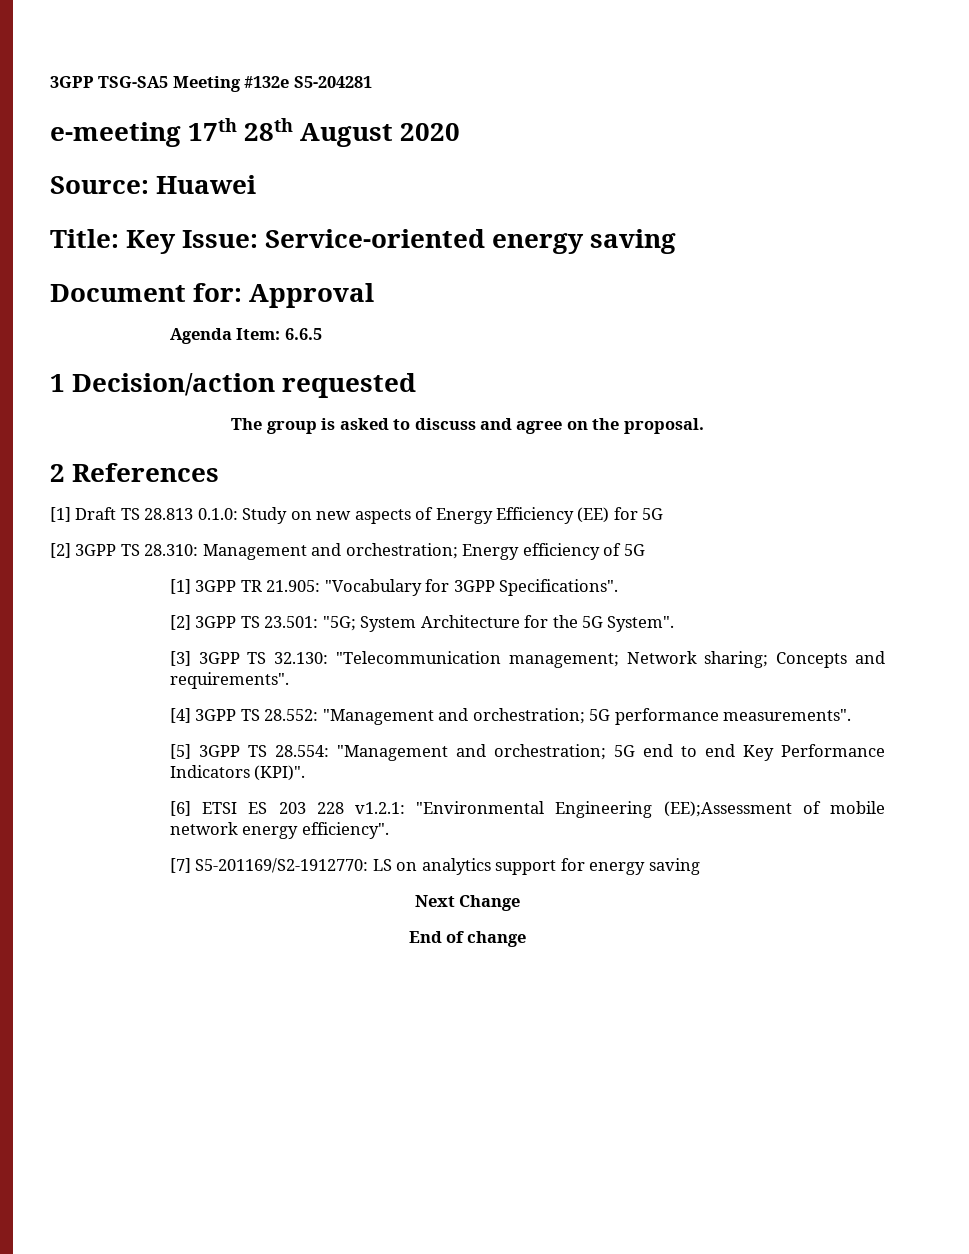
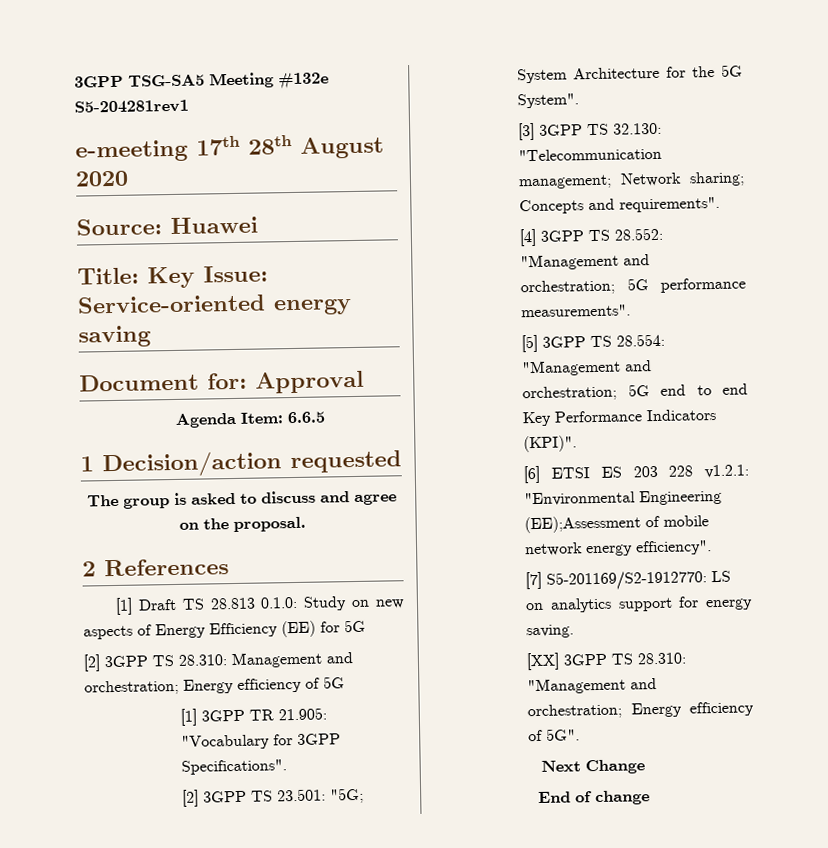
[293,76,372,88] S5-204281 -> [74,99,189,114] S5-204281rev1
[648,858,700,875] saving -> [526,624,575,639] [526,652,688,671] [527,677,658,695] [527,701,754,720] [528,728,581,742] saving. // [XX] 3GPP TS 28.310: "Management and orchestration; Energy efficiency of 5G".

